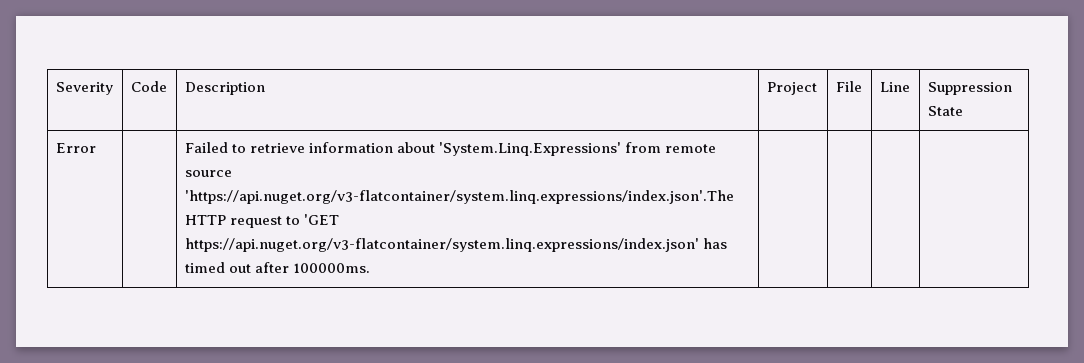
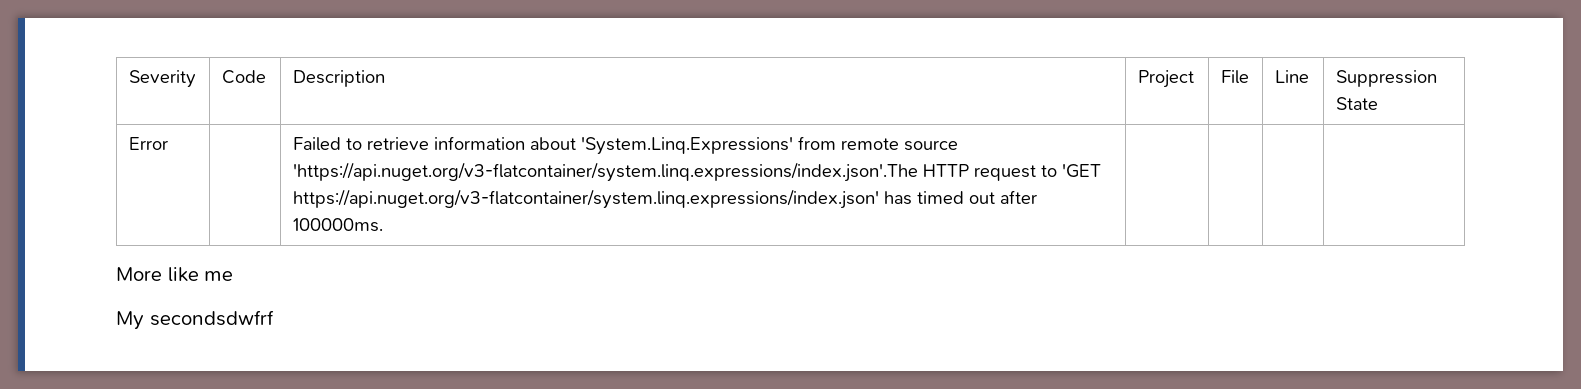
(370, 268) none -> [116,267,234,282] [116,310,274,330] // More like me // My secondsdwfrf

